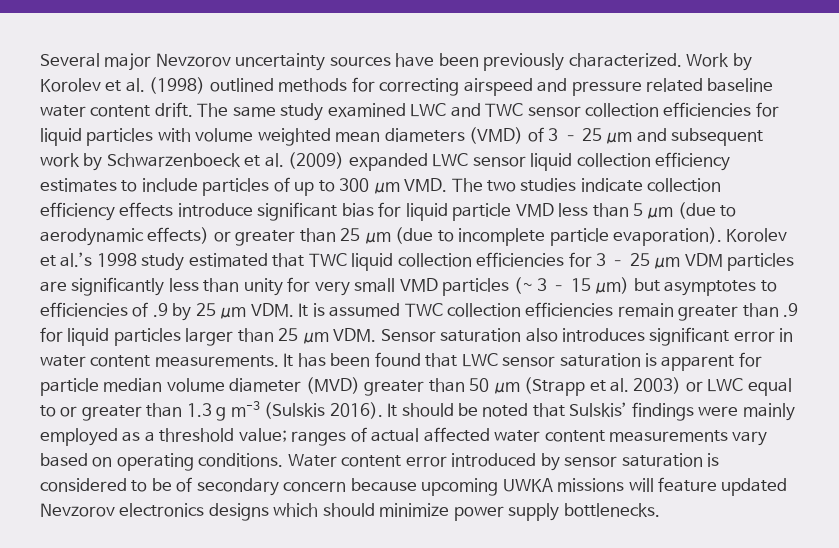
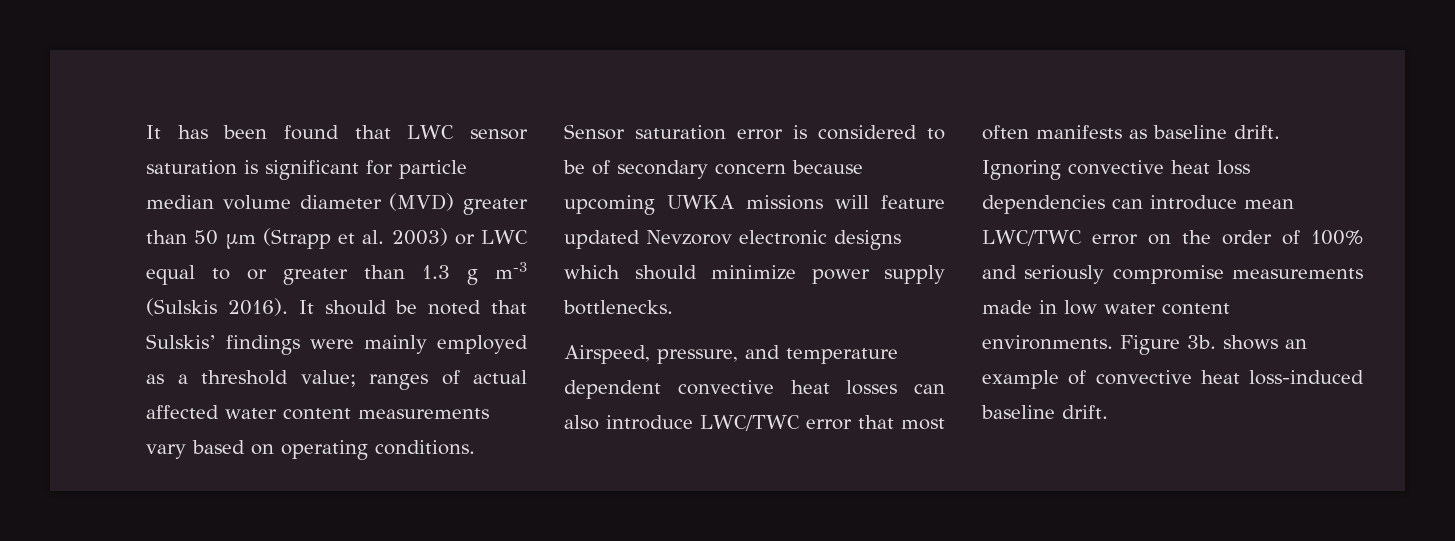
[40,53,752,71] [40,77,774,96] [40,102,779,121] [40,127,764,146] [40,152,730,171] [40,177,722,196] [40,202,737,221] [40,227,788,246] [40,252,795,271] [40,277,777,296] [40,302,799,321] [40,327,794,346] [40,355,279,367] Several major Nevzorov uncertainty sources have been previously characterized. Work by Korolev et al. (1998) outlined methods for correcting airspeed and pressure related baseline water content drift. The same study examined LWC and TWC sensor collection efficiencies for liquid particles with volume weighted mean diameters (VMD) of 3 – 25 μm and subsequent work by Schwarzenboeck et al. (2009) expanded LWC sensor liquid collection efficiency estimates to include particles of up to 300 μm VMD. The two studies indicate collection efficiency effects introduce significant bias for liquid particle VMD less than 5 μm (due to aerodynamic effects) or greater than 25 μm (due to incomplete particle evaporation). Korolev et al.’s 1998 study estimated that TWC liquid collection efficiencies for 3 – 25 μm VDM particles are significantly less than unity for very small VMD particles (~ 3 – 15 μm) but asymptotes to efficiencies of .9 by 25 μm VDM. It is assumed TWC collection efficiencies remain greater than .9 for liquid particles larger than 25 μm VDM. Sensor saturation also introduces significant error in water content measurements. -> (146, 132) none
[661,355,735,371] apparent -> [265,160,359,180] significant
[287,453,703,471] Water content error introduced by sensor saturation -> [564,124,783,140] Sensor saturation error
[119,503,205,517] electronics -> [739,230,827,245] electronic
(660, 510) none -> [564,345,898,364] [564,380,945,399] [564,415,945,431] [982,125,1280,140] [982,160,1250,180] [982,195,1294,214] [982,230,1363,246] [982,265,1363,284] [982,300,1230,315] [982,335,1307,355] [982,370,1364,389] [981,405,1108,419] // Airspeed, pressure, and temperature dependent convective heat losses can also introduce LWC/TWC error that most often manifests as baseline drift. Ignoring convective heat loss dependencies can introduce mean LWC/TWC error on the order of 100% and seriously compromise measurements made in low water content environments. Figure 3b. shows an example of convective heat loss-induced baseline drift.

